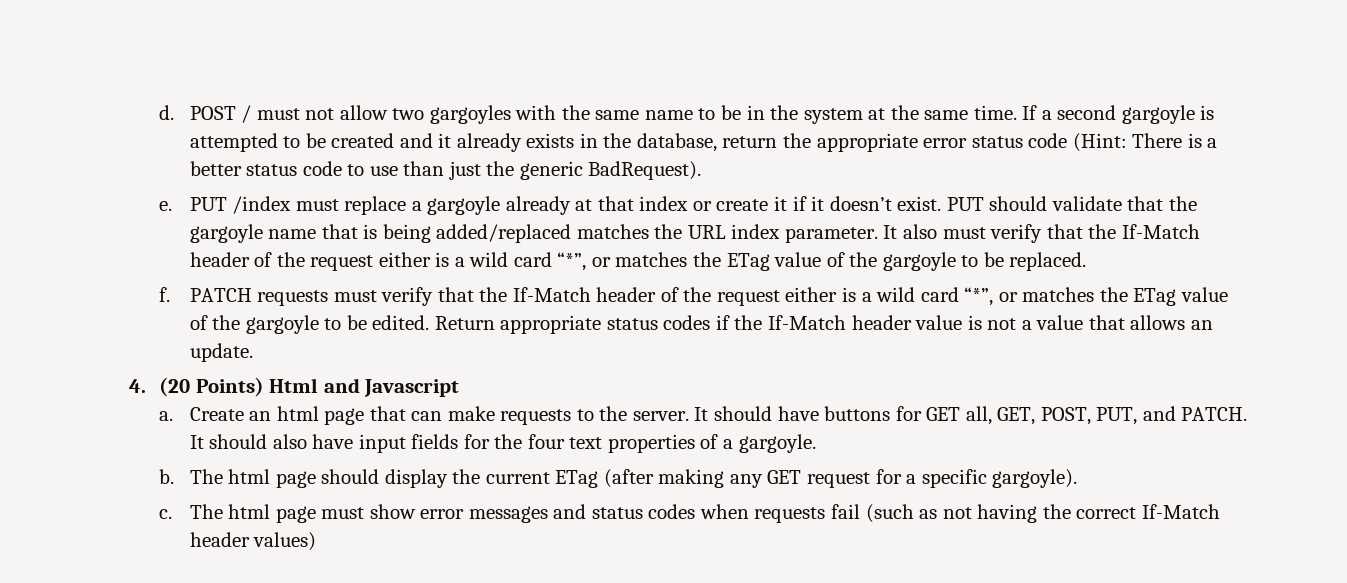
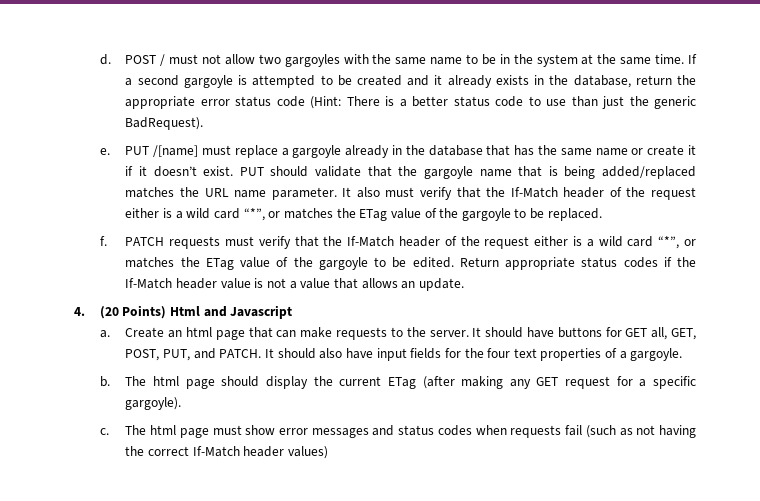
[232,196,292,214] /index -> [153,145,199,157] /[name]
[575,196,689,211] at that index -> [392,145,628,156] in the database that has the same name
[731,224,781,239] index -> [234,190,267,198] name

